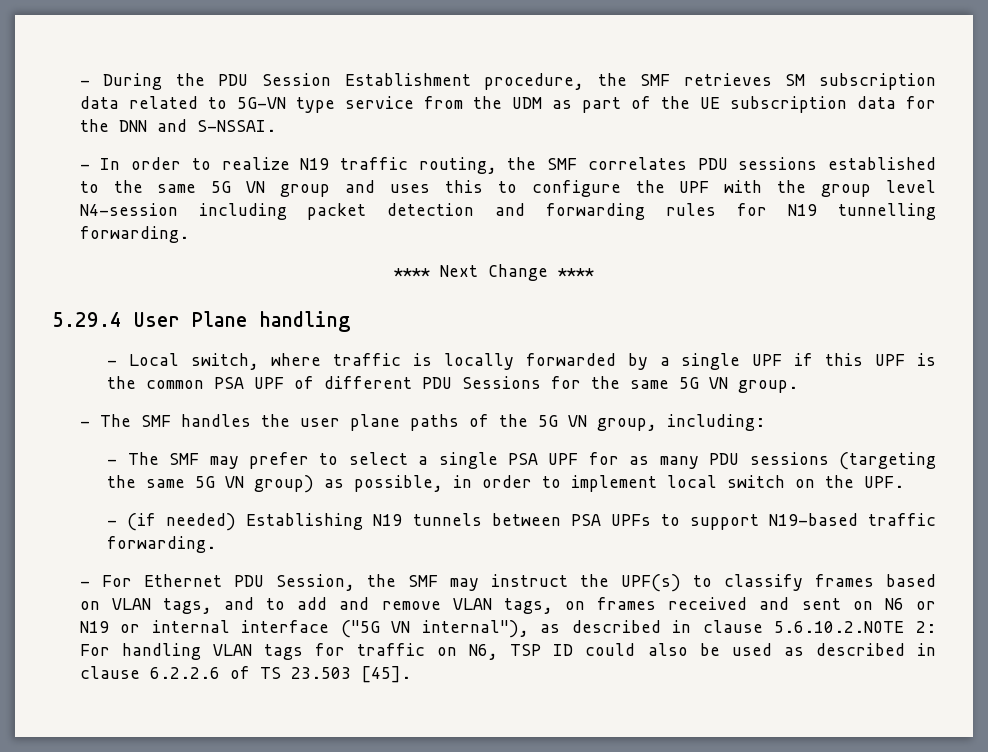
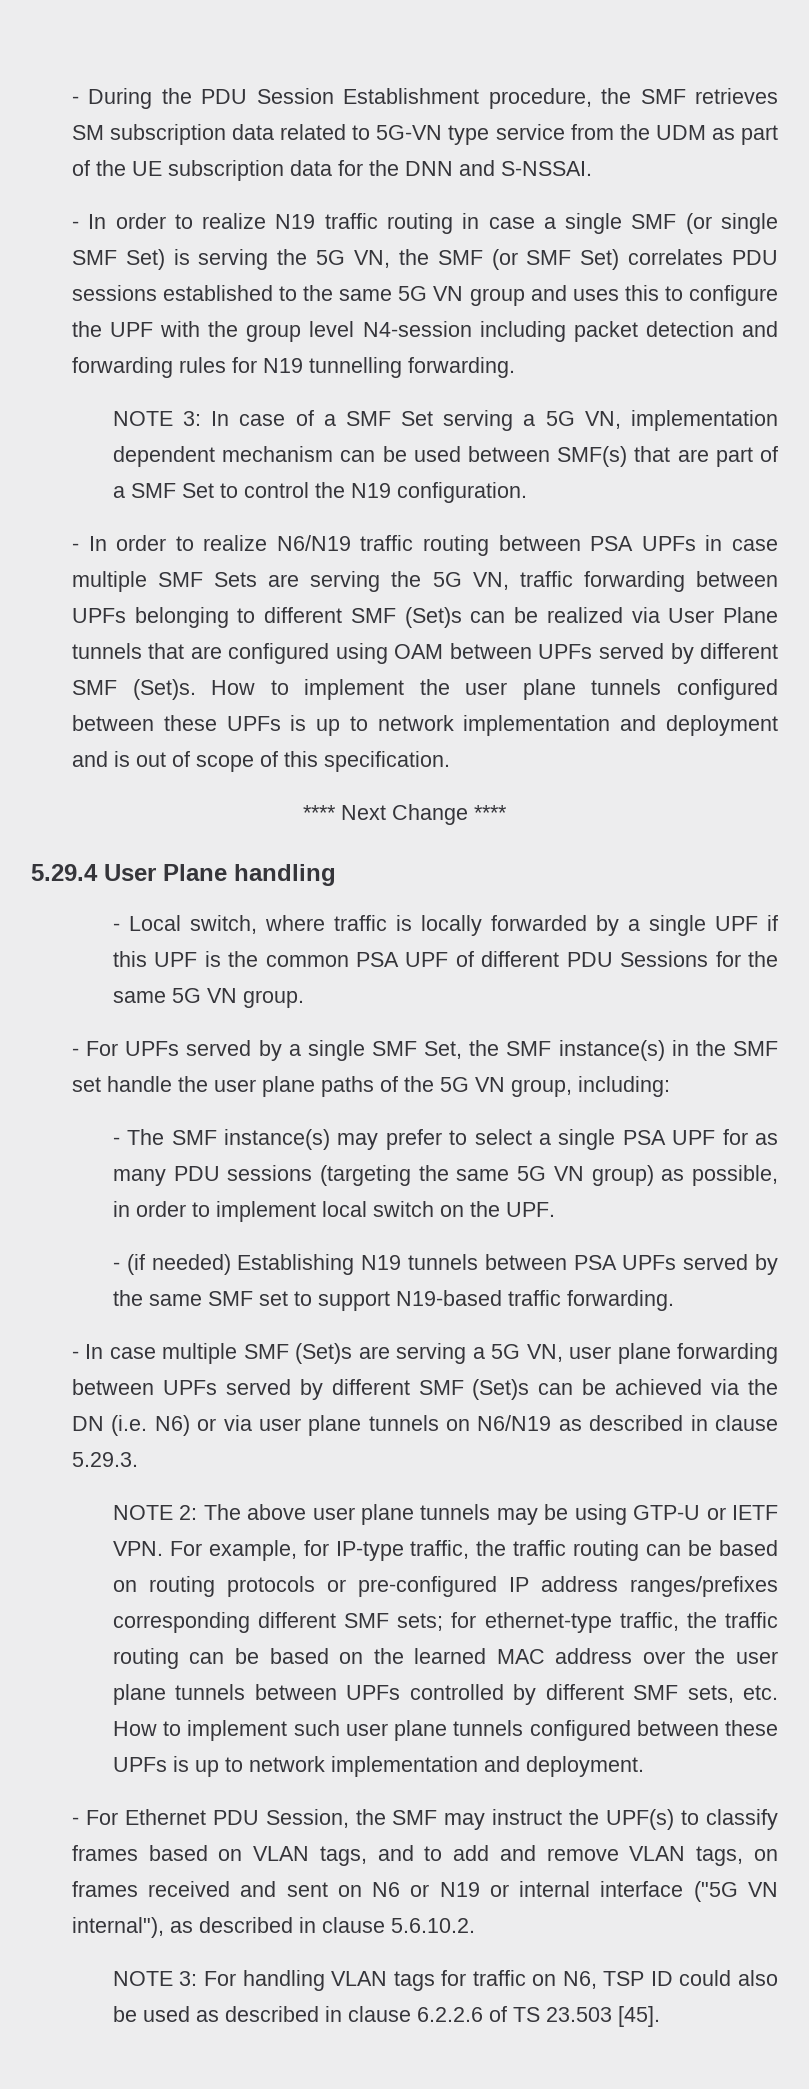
[418,157,578,174] routing, the SMF -> [386,213,778,234] [71,249,620,270] routing in case a single SMF (or single SMF Set) is serving the 5G VN, the SMF (or SMF Set)
(189, 234) none -> [112,410,778,431] [112,446,779,467] [112,482,527,503] [71,535,779,556] [71,571,779,592] [71,607,778,628] [71,643,778,664] [71,679,778,700] [71,715,778,736] [71,751,450,772] // NOTE 3: In case of a SMF Set serving a 5G VN, implementation dependent mechanism can be used between SMF(s) that are part of a SMF Set to control the N19 configuration. // - In order to realize N6/N19 traffic routing between PSA UPFs in case multiple SMF Sets are serving the 5G VN, traffic forwarding between UPFs belonging to different SMF (Set)s can be realized via User Plane tunnels that are configured using OAM between UPFs served by different SMF (Set)s. How to implement the user plane tunnels configured between these UPFs is up to network implementation and deployment and is out of scope of this specification.
[99,414,251,427] The SMF handles -> [86,1040,779,1061] [71,1076,172,1092] For UPFs served by a single SMF Set, the SMF instance(s) in the SMF set handle
(200, 459) none -> [224,1129,331,1150] instance(s)
(651, 520) none -> [683,1254,778,1275] [112,1290,288,1306] served by the same SMF set
(217, 544) none -> [71,1343,778,1364] [71,1379,778,1400] [71,1415,778,1436] [71,1452,138,1467] [112,1504,779,1525] [112,1540,778,1561] [112,1576,778,1597] [112,1612,778,1633] [112,1648,778,1669] [112,1684,778,1705] [112,1720,778,1741] [112,1756,644,1777] // - In case multiple SMF (Set)s are serving a 5G VN, user plane forwarding between UPFs served by different SMF (Set)s can be achieved via the DN (i.e. N6) or via user plane tunnels on N6/N19 as described in clause 5.29.3. // NOTE 2: The above user plane tunnels may be using GTP-U or IETF VPN. For example, for IP-type traffic, the traffic routing can be based on routing protocols or pre-configured IP address ranges/prefixes corresponding different SMF sets; for ethernet-type traffic, the traffic routing can be based on the learned MAC address over the user plane tunnels between UPFs controlled by different SMF sets, etc. How to implement such user plane tunnels configured between these UPFs is up to network implementation and deployment.
[774,621,937,633] 5.6.10.2.NOTE 2: -> [390,1918,475,1933] [112,1971,198,1986] 5.6.10.2. // NOTE 3:

